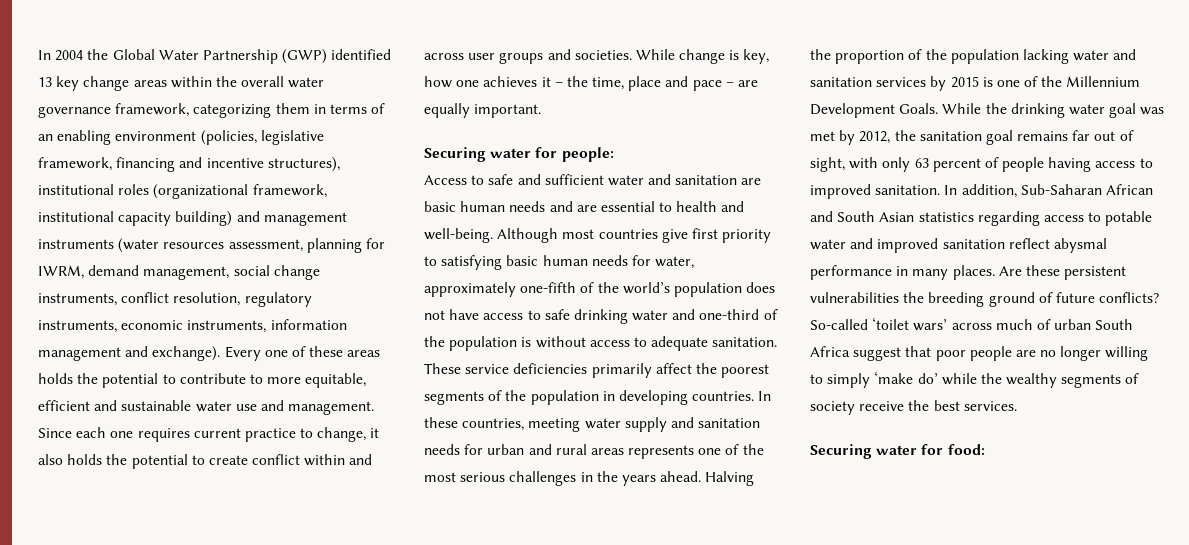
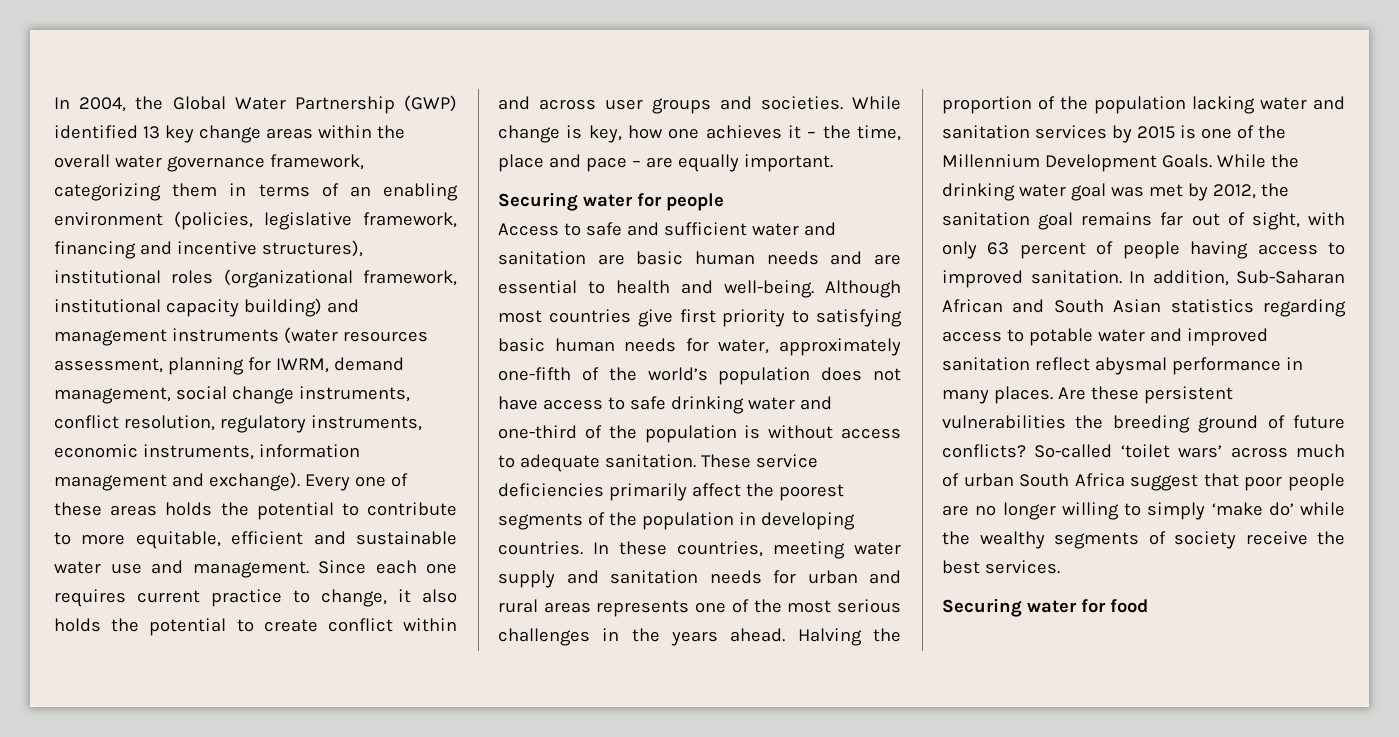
[38,50,84,61] In 2004 -> [54,97,127,112] In 2004,
[561,147,614,162] people: -> [665,193,724,211] people
[947,444,985,455] food: -> [1109,599,1148,613] food

